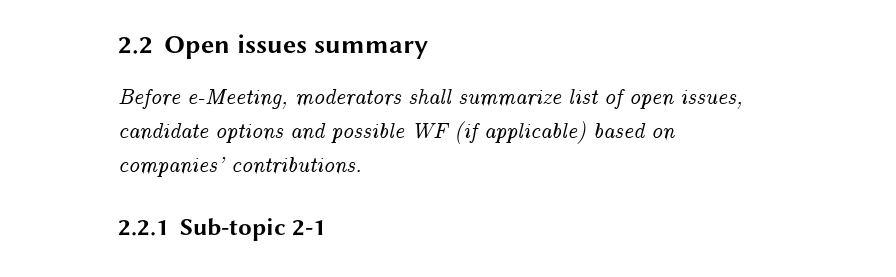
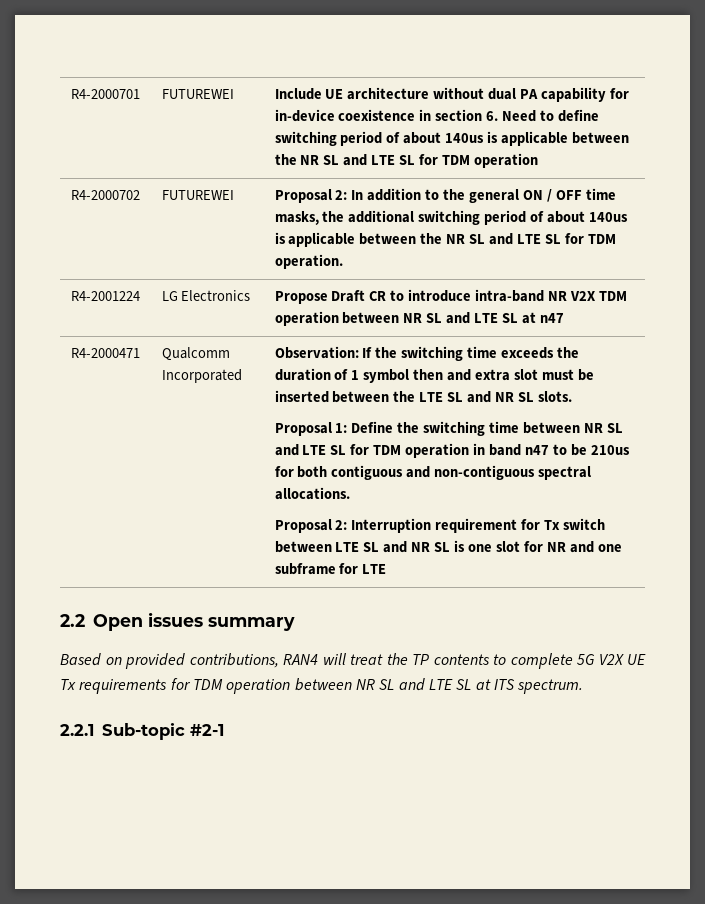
[118,34,429,59] [118,89,743,109] [118,121,675,144] [118,157,362,177] 2.2 Open issues summary // Before e-Meeting, moderators shall summarize list of open issues, candidate options and possible WF (if applicable) based on companies’ contributions. -> [70,89,140,99] [161,89,234,99] [274,87,629,102] [274,109,599,122] [274,131,629,146] [274,153,538,168] [70,190,140,200] [161,190,234,200] [274,188,616,203] [274,210,628,225] [274,232,616,247] [274,254,343,269] [70,291,140,301] [161,290,251,301] [274,289,627,304] [274,311,564,326] [70,348,140,358] [161,347,230,361] [161,369,242,383] [274,346,580,361] [274,368,594,383] [274,390,572,403] [274,421,623,436] [274,443,630,458] [274,465,592,480] [274,487,350,500] [274,518,606,533] [274,540,622,553] [274,563,387,575] [60,612,295,631] [60,653,646,669] [60,678,584,694] R4-2000701 | FUTUREWEI | Include UE architecture without dual PA capability for in-device coexistence in section 6. Need to define switching period of about 140us is applicable between the NR SL and LTE SL for TDM operation // R4-2000702 | FUTUREWEI | Proposal 2: In addition to the general ON / OFF time masks, the additional switching period of about 140us is applicable between the NR SL and LTE SL for TDM operation. // R4-2001224 | LG Electronics | Propose Draft CR to introduce intra-band NR V2X TDM operation between NR SL and LTE SL at n47 // R4-2000471 | Qualcomm Incorporated | Observation: If the switching time exceeds the duration of 1 symbol then and extra slot must be inserted between the LTE SL and NR SL slots. // Proposal 1: Define the switching time between NR SL and LTE SL for TDM operation in band n47 to be 210us for both contiguous and non-contiguous spectral allocations. // Proposal 2: Interruption requirement for Tx switch between LTE SL and NR SL is one slot for NR and one subframe for LTE // 2.2 Open issues summary // Based on provided contributions, RAN4 will treat the TP contents to complete 5G V2X UE Tx requirements for TDM operation between NR SL and LTE SL at ITS spectrum.
[292,220,327,236] 2-1 -> [190,724,224,736] #2-1

